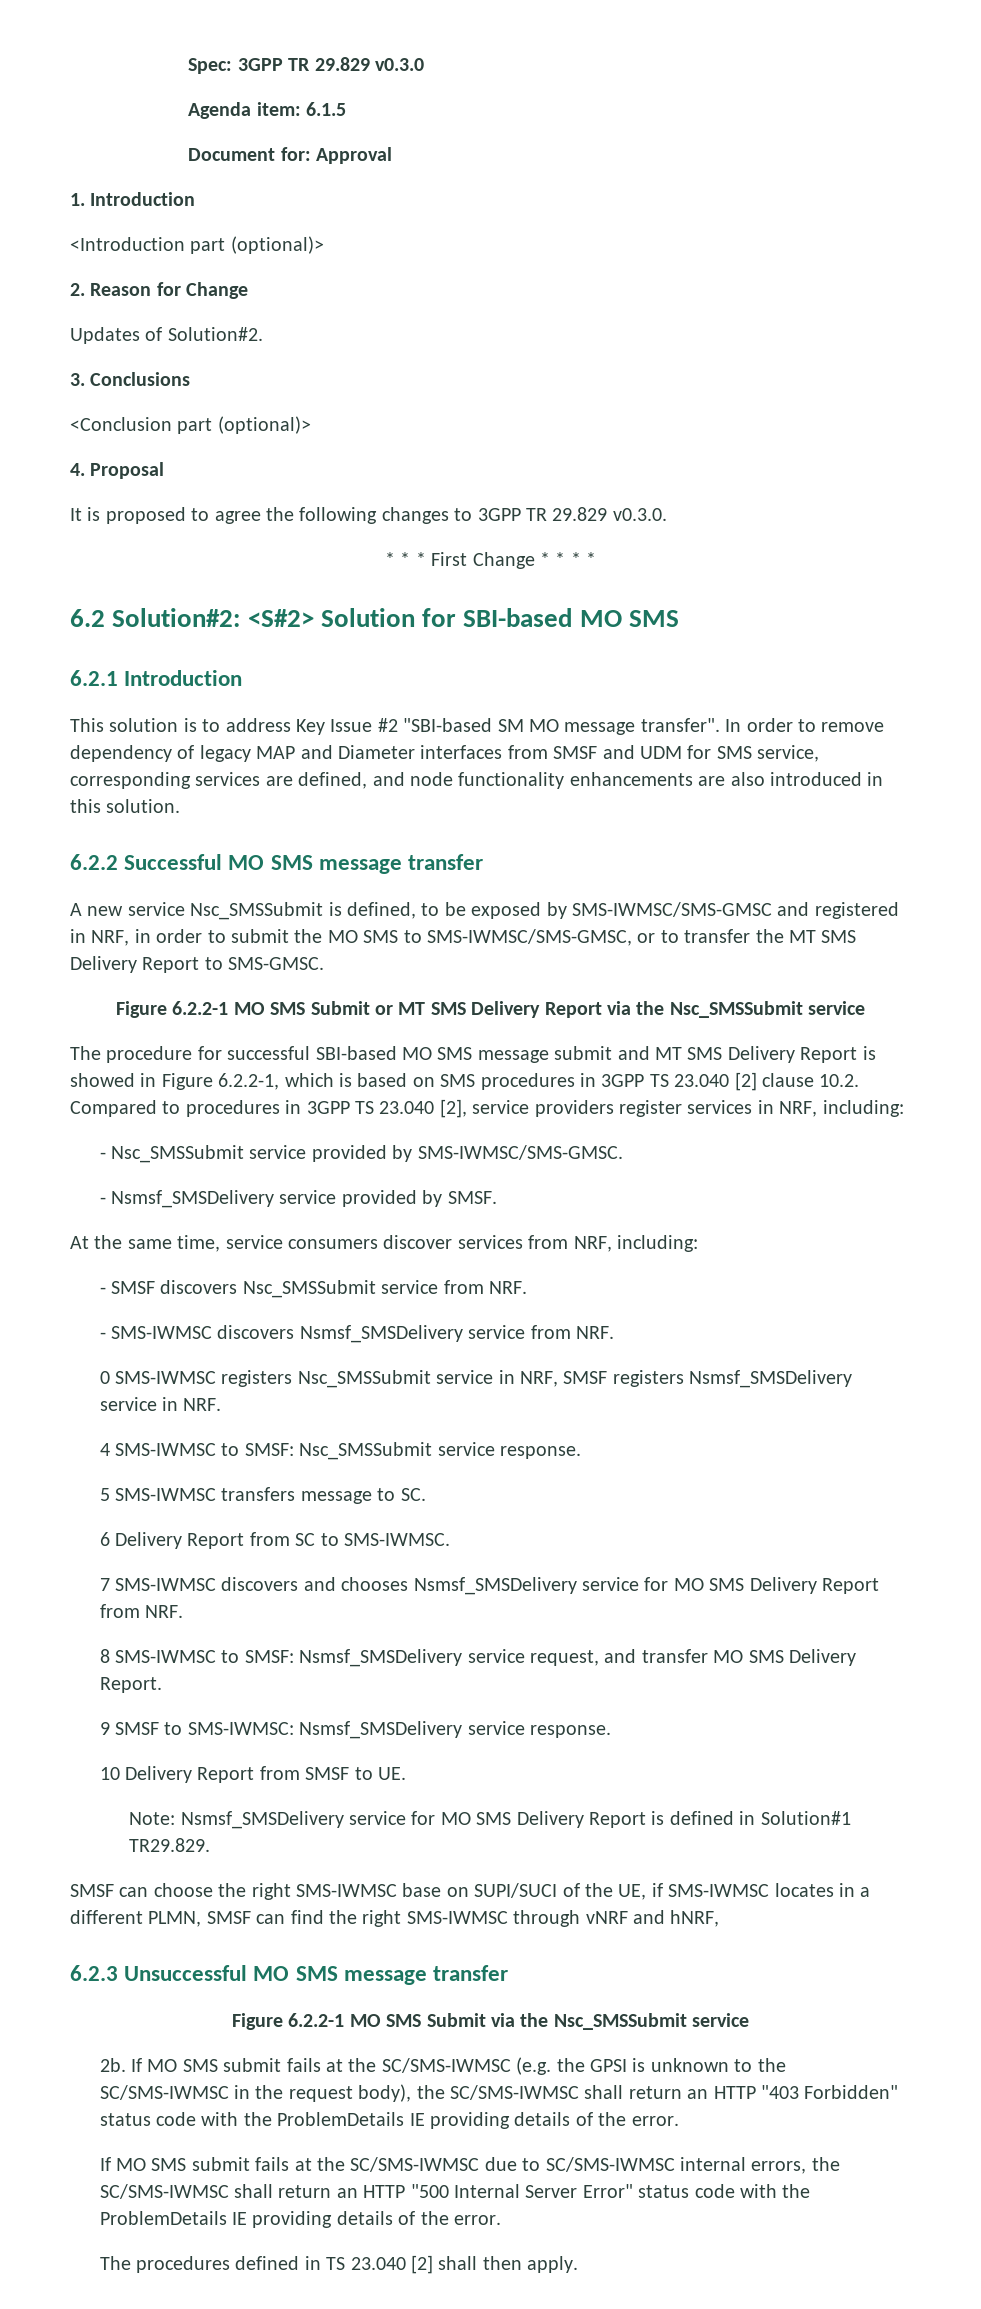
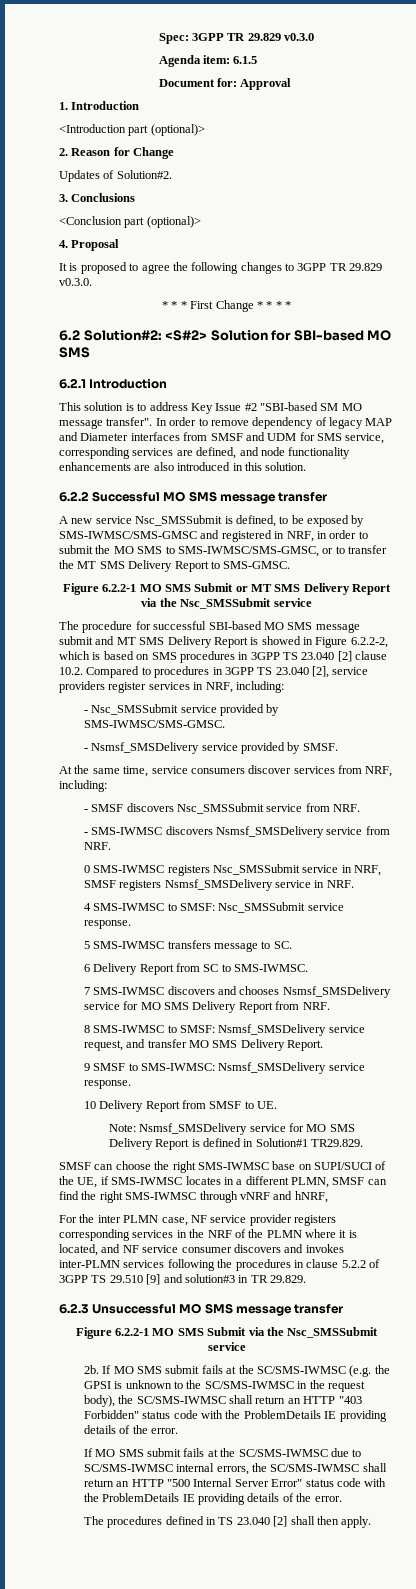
[218,1073,280,1090] 6.2.2-1, -> [350,637,388,648] 6.2.2-2,
(720, 1918) none -> [59,1214,336,1226] [59,1229,357,1241] [59,1244,344,1256] [59,1259,380,1271] [59,1274,306,1285] // For the inter PLMN case, NF service provider registers corresponding services in the NRF of the PLMN where it is located, and NF service consumer discovers and invokes inter-PLMN services following the procedures in clause 5.2.2 of 3GPP TS 29.510 [9] and solution#3 in TR 29.829.

